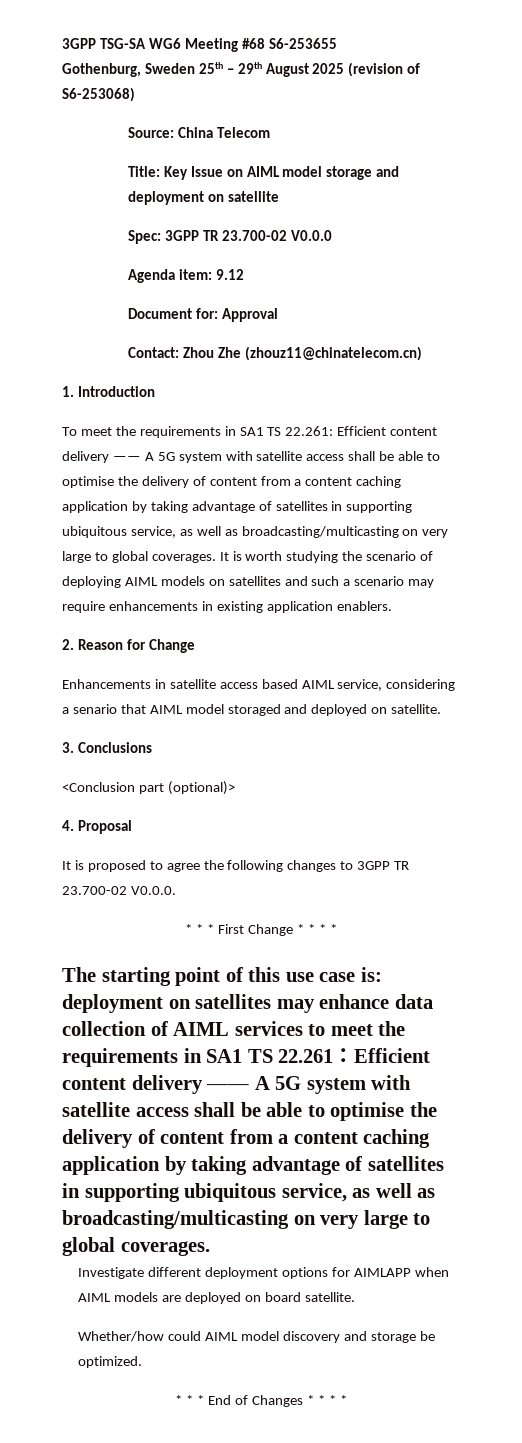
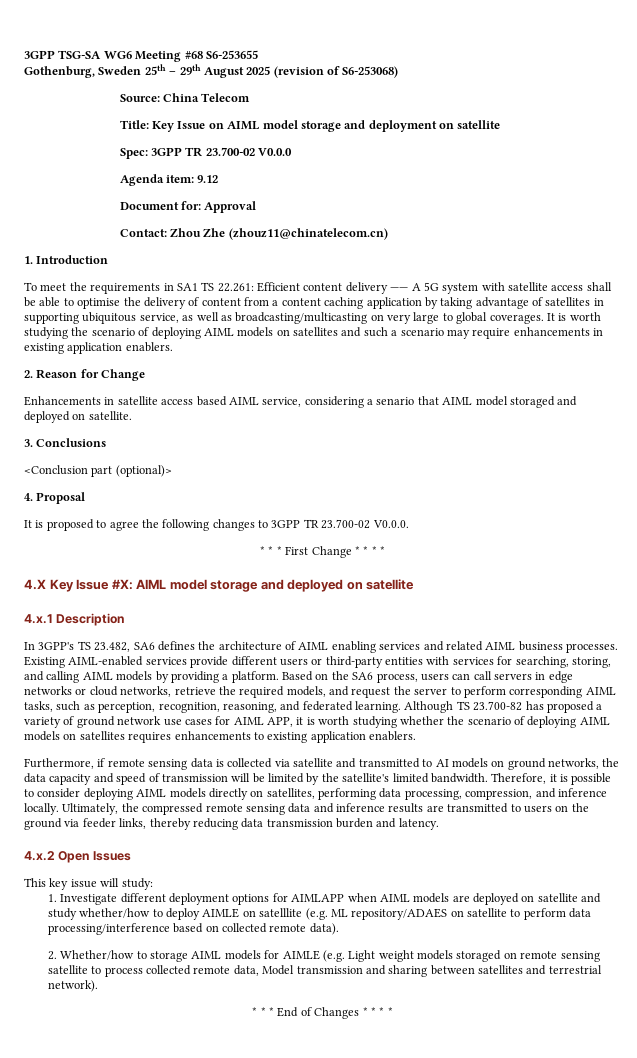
[62,967,382,986] [62,994,433,1013] [62,1021,406,1036] [62,1048,431,1067] [62,1075,412,1094] [62,1102,437,1121] [62,1129,431,1148] [62,1156,444,1175] [62,1183,436,1202] [62,1210,431,1229] [62,1237,210,1256] The starting point of this use case is: deployment on satellites may enhance data collection of AIML services to meet the requirements in SA1 TS 22.261：Efficient content delivery —— A 5G system with satellite access shall be able to optimise the delivery of content from a content caching application by taking advantage of satellites in supporting ubiquitous service, as well as broadcasting/multicasting on very large to global coverages. // -> [24,579,415,592] [24,613,125,626] [24,641,618,653] [24,656,611,668] [24,671,573,683] [24,686,616,698] [24,701,603,713] [24,716,610,728] [24,731,416,743] [24,758,620,770] [24,773,612,785] [24,788,607,800] [24,803,589,815] [24,818,439,830] [24,851,131,863] [24,878,153,890] [47,894,57,902] 4.X Key Issue #X: AIML model storage and deployed on satellite // 4.x.1 Description // In 3GPP's TS 23.482, SA6 defines the architecture of AIML enabling services and related AIML business processes. Existing AIML-enabled services provide different users or third-party entities with services for searching, storing, and calling AIML models by providing a platform. Based on the SA6 process, users can call servers in edge networks or cloud networks, retrieve the required models, and request the server to perform corresponding AIML tasks, such as perception, recognition, reasoning, and federated learning. Although TS 23.700-82 has proposed a variety of ground network use cases for AIML APP, it is worth studying whether the scenario of deploying AIML models on satellites requires enhancements to existing application enablers. // Furthermore, if remote sensing data is collected via satellite and transmitted to AI models on ground networks, the data capacity and speed of transmission will be limited by the satellite's limited bandwidth. Therefore, it is possible to consider deploying AIML models directly on satellites, performing data processing, compression, and inference locally. Ultimately, the compressed remote sensing data and inference results are transmitted to users on the ground via feeder links, thereby reducing data transmission burden and latency. // 4.x.2 Open Issues // This key issue will study: // 1.
[265,1292,355,1302] [78,1331,435,1343] [78,1356,143,1368] board satellite. // Whether/how could AIML model discovery and storage be optimized. -> [537,893,602,903] [47,908,592,920] [47,923,339,935] [47,950,600,962] [47,965,602,977] [47,980,98,992] satellite and study whether/how to deploy AIMLE on satelllite (e.g. ML repository/ADAES on satellite to perform data processing/interference based on collected remote data). // 2. Whether/how to storage AIML models for AIMLE (e.g. Light weight models storaged on remote sensing satellite to process collected remote data, Model transmission and sharing between satellites and terrestrial network).

